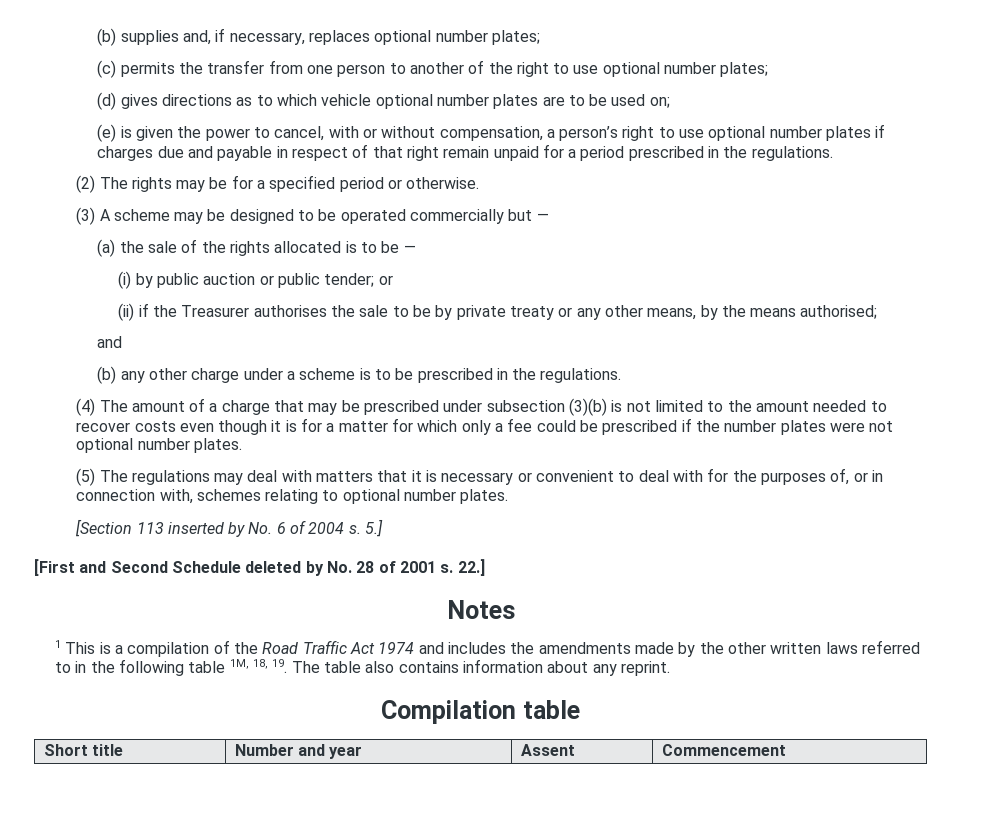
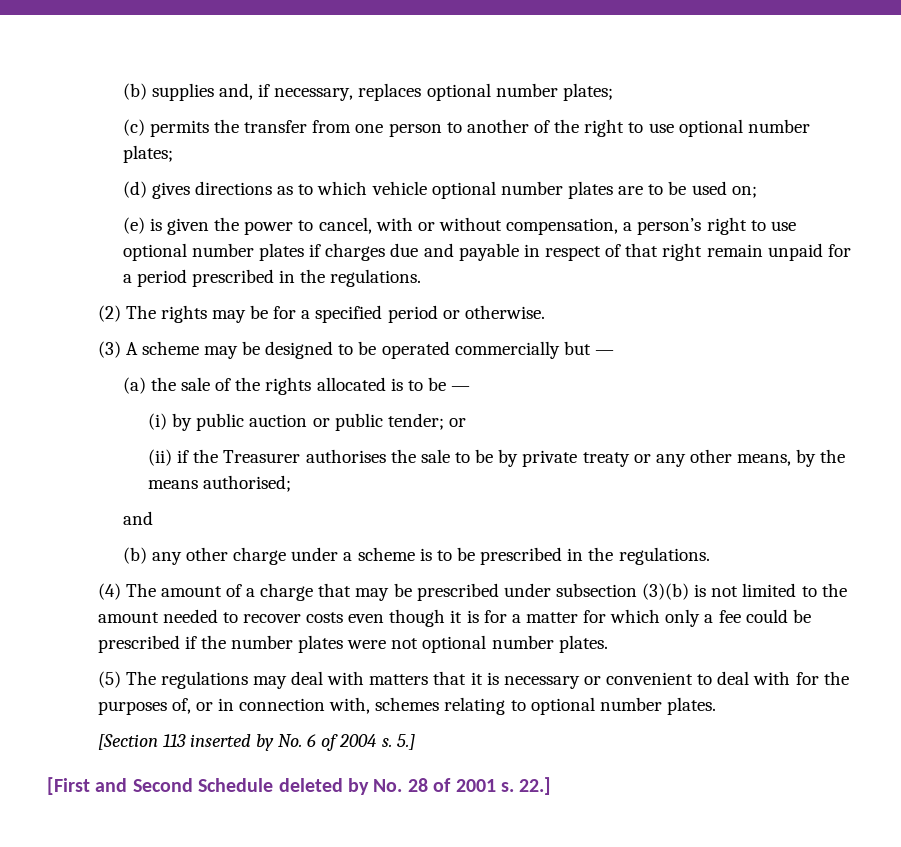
[446,600,515,619] [55,640,920,657] [55,659,670,676] [381,700,580,724] [43,744,123,756] [234,744,363,759] [520,744,575,756] [661,744,786,756] // Notes // 1 This is a compilation of the Road Traffic Act 1974 and includes the amendments made by the other written laws referred to in the following table 1M, 18, 19. The table also contains information about any reprint. // Compilation table // Short title | Number and year | Assent | Commencement -> (552, 786) none

